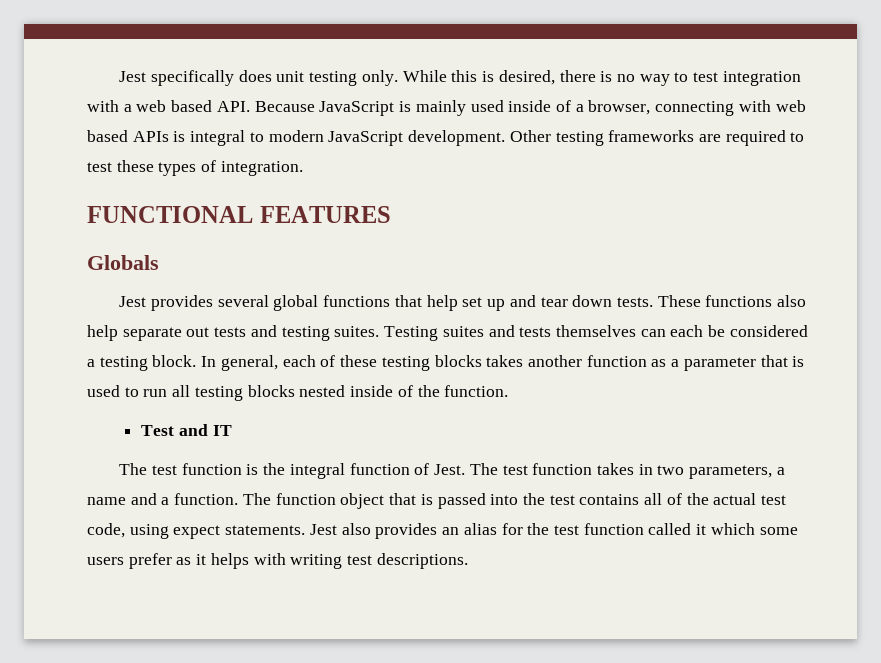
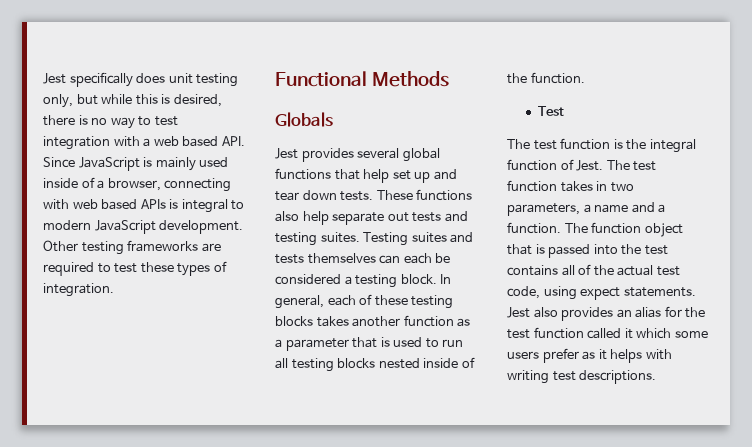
[361,70,447,86] only. While -> [43,94,133,108] only, but while
[254,101,315,112] Because -> [43,157,75,168] Since
[87,206,391,223] FUNCTIONAL FEATURES -> [275,71,449,87] Functional Methods
[178,424,232,436] and IT -> (564, 111) none

